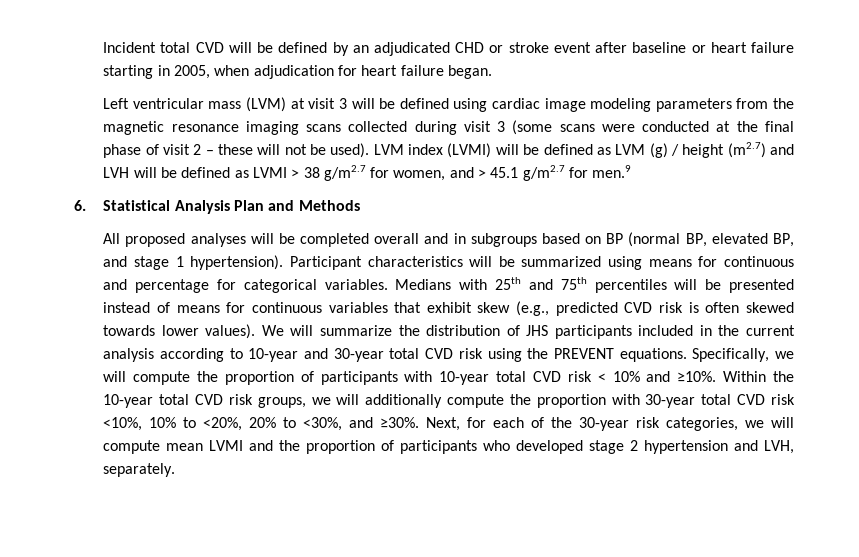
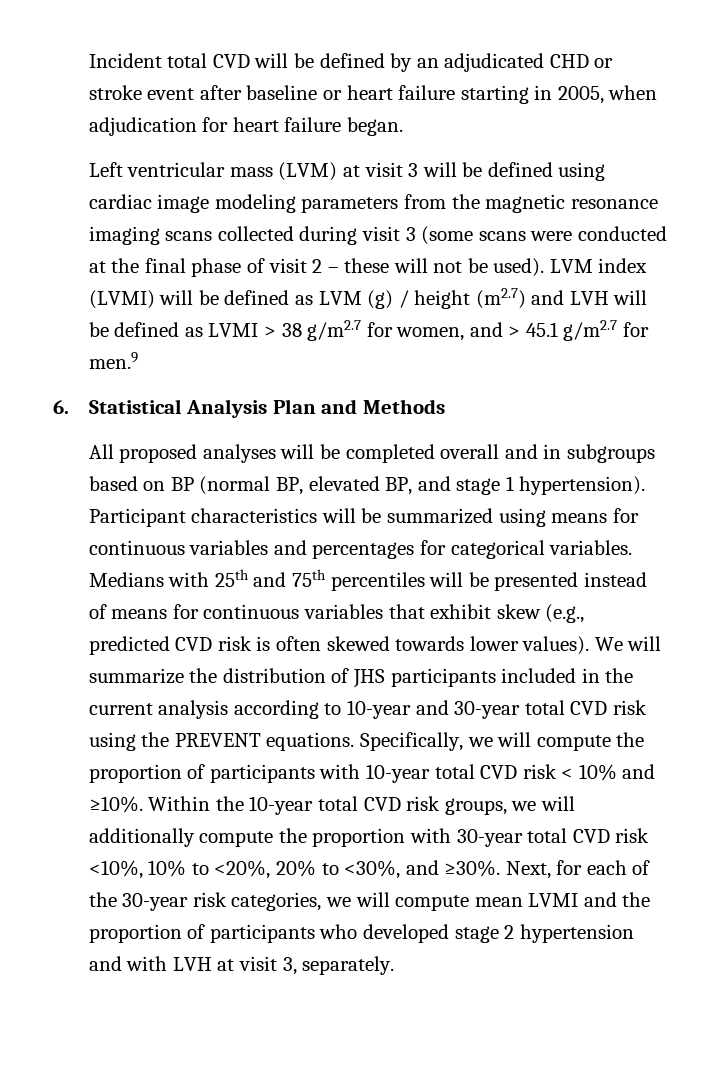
[103,279,210,293] and percentage -> [189,540,415,559] variables and percentages
[764,440,795,454] LVH, -> [126,956,297,975] with LVH at visit 3,

